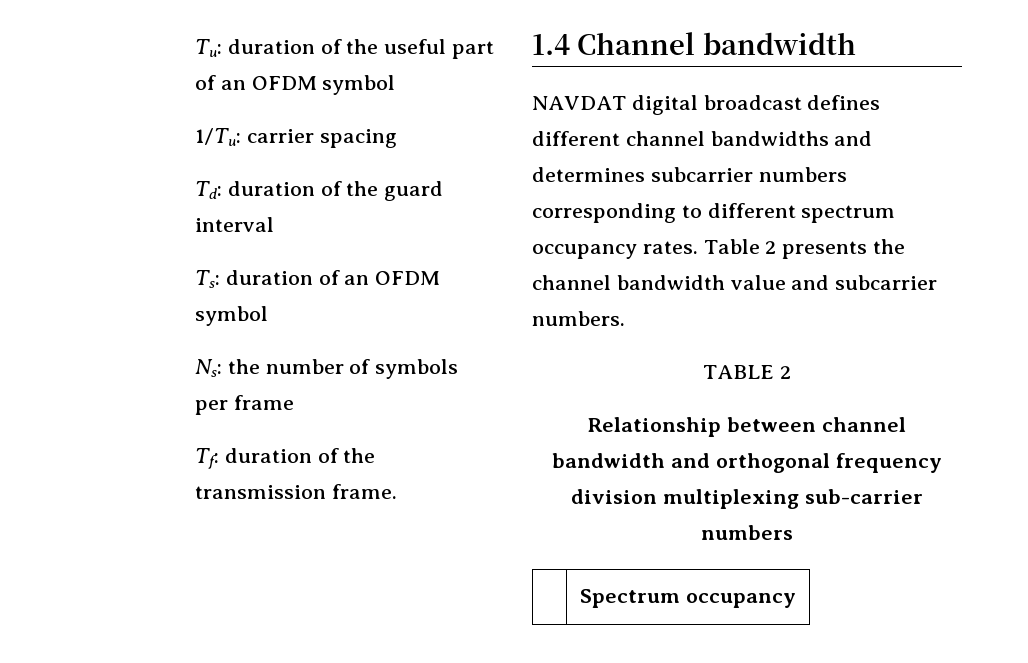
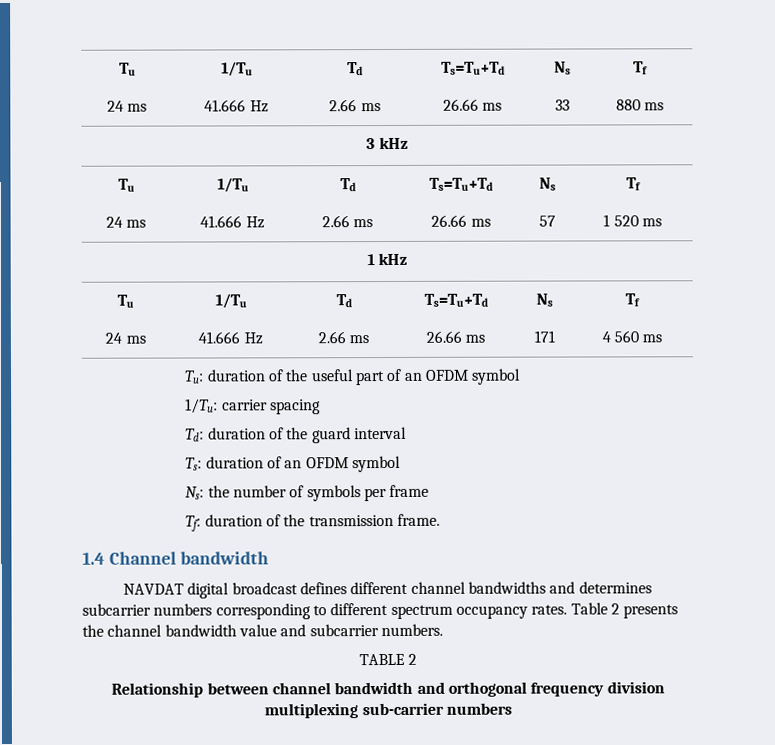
(195, 48) none -> [118,62,136,76] [220,61,253,77] [347,62,363,76] [440,61,505,75] [553,61,571,75] [633,61,648,75] [106,100,148,112] [204,99,269,113] [329,99,381,112] [442,98,503,111] [554,99,570,111] [615,99,665,111] [366,136,408,150] [117,178,135,192] [216,177,249,193] [339,178,356,192] [429,177,493,191] [539,177,556,191] [625,177,641,191] [105,216,147,228] [200,215,265,229] [321,215,374,228] [431,214,491,227] [539,215,556,227] [603,214,662,227] [366,252,408,266] [117,294,134,308] [214,293,247,309] [335,294,352,308] [423,293,488,307] [535,293,553,307] [625,293,640,307] [105,332,146,344] [198,331,263,345] [317,331,370,344] [425,330,486,343] [533,330,555,343] [601,330,663,343] Tu | 1/Tu | Td | Ts=Tu+Td | Ns | Tf // 24 ms | 41.666 Hz | 2.66 ms | 26.66 ms | 33 | 880 ms // 3 kHz // Tu | 1/Tu | Td | Ts=Tu+Td | Ns | Tf // 24 ms | 41.666 Hz | 2.66 ms | 26.66 ms | 57 | 1 520 ms // 1 kHz // Tu | 1/Tu | Td | Ts=Tu+Td | Ns | Tf // 24 ms | 41.666 Hz | 2.66 ms | 26.66 ms | 171 | 4 560 ms //
[580,589,796,608] // | Spectrum occupancy -> (512, 708) none

